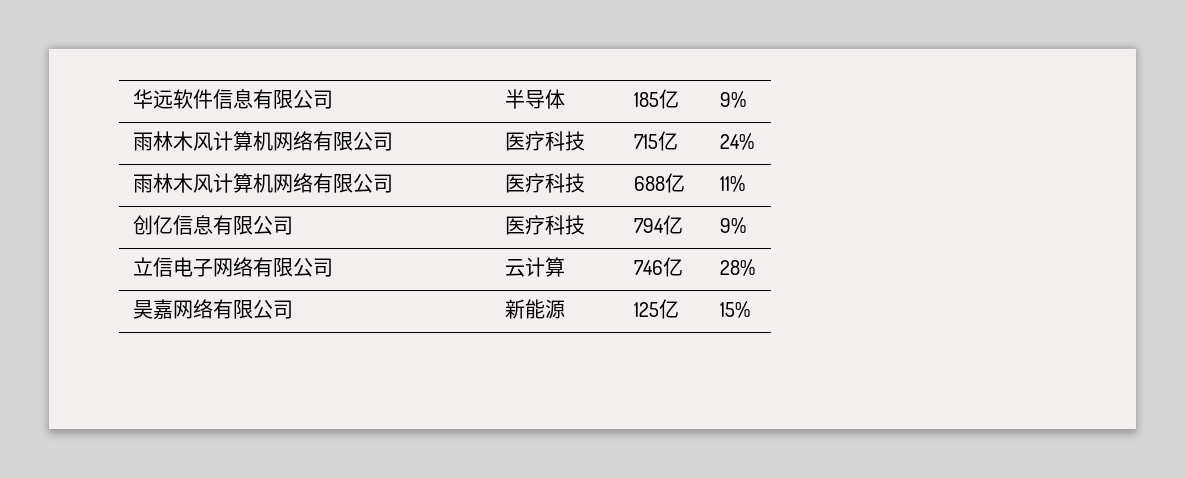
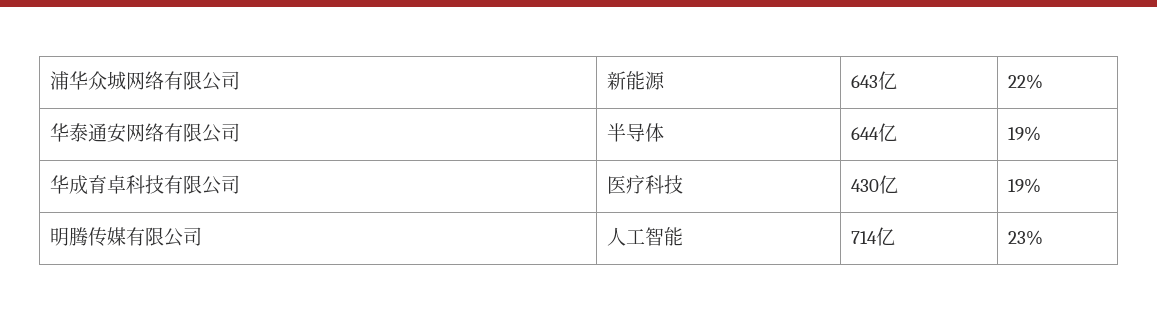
[132,89,333,109] [504,89,565,109] [633,89,679,109] [719,91,746,108] [132,131,393,151] [504,131,585,151] [633,131,678,151] [719,133,754,150] [132,173,393,193] [504,173,585,193] [633,173,685,193] [719,175,745,192] [132,215,293,235] [504,215,585,235] [633,215,683,235] [719,217,746,234] [132,257,333,277] [504,257,565,277] [633,257,683,277] [719,259,755,276] [132,299,173,320] 华远软件信息有限公司 | 半导体 | 185亿 | 9% // 雨林木风计算机网络有限公司 | 医疗科技 | 715亿 | 24% // 雨林木风计算机网络有限公司 | 医疗科技 | 688亿 | 11% // 创亿信息有限公司 | 医疗科技 | 794亿 | 9% // 立信电子网络有限公司 | 云计算 | 746亿 | 28% // 昊嘉 -> [50,71,127,90] 浦华众城
[633,299,679,319] [719,301,750,318] 125亿 | 15% -> [851,71,898,90] [1008,74,1044,89] [50,123,241,143] [607,123,665,142] [851,123,898,142] [1008,126,1042,141] [50,175,241,195] [607,175,684,194] [851,175,899,194] [1008,178,1042,193] [50,227,203,247] [607,227,684,246] [851,227,896,246] [1008,230,1044,245] 643亿 | 22% // 华泰通安网络有限公司 | 半导体 | 644亿 | 19% // 华成育卓科技有限公司 | 医疗科技 | 430亿 | 19% // 明腾传媒有限公司 | 人工智能 | 714亿 | 23%

